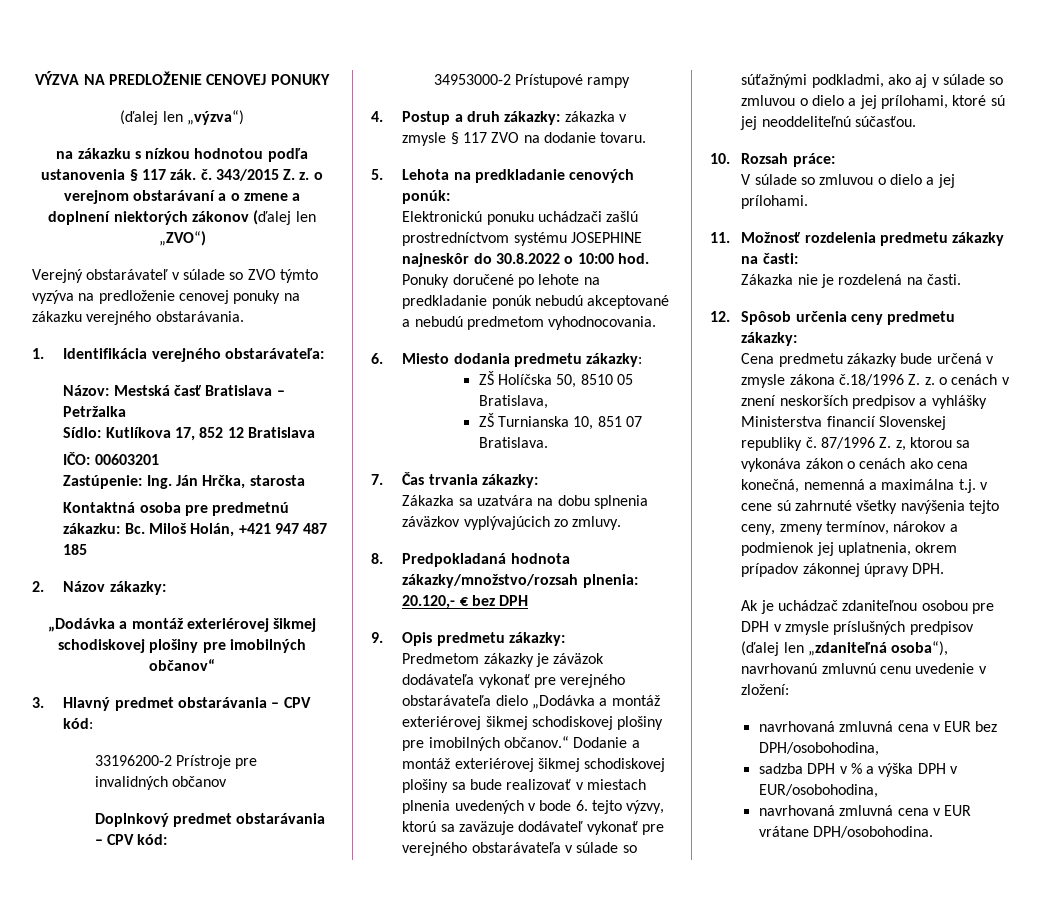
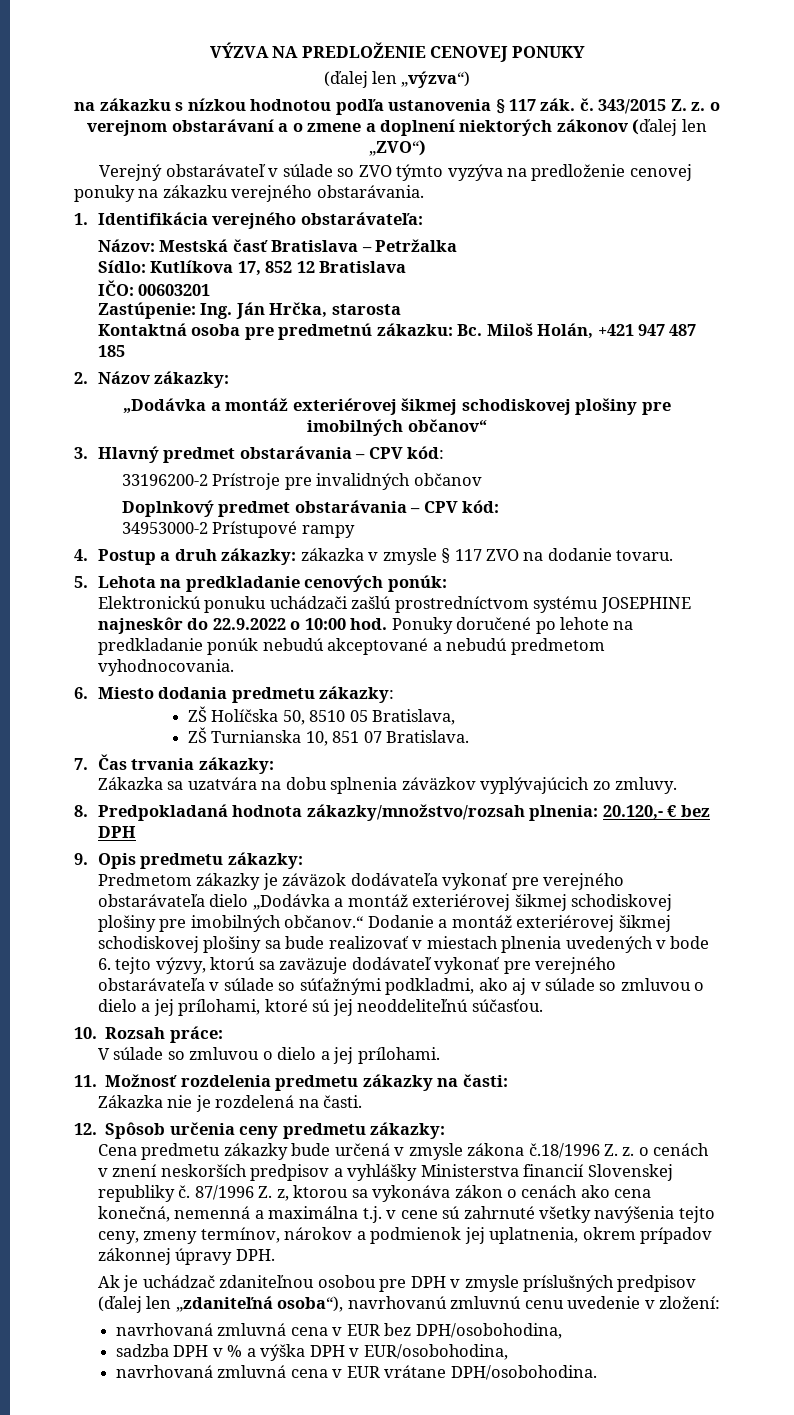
[495,253,560,264] 30.8.2022 -> [212,618,286,630] 22.9.2022

